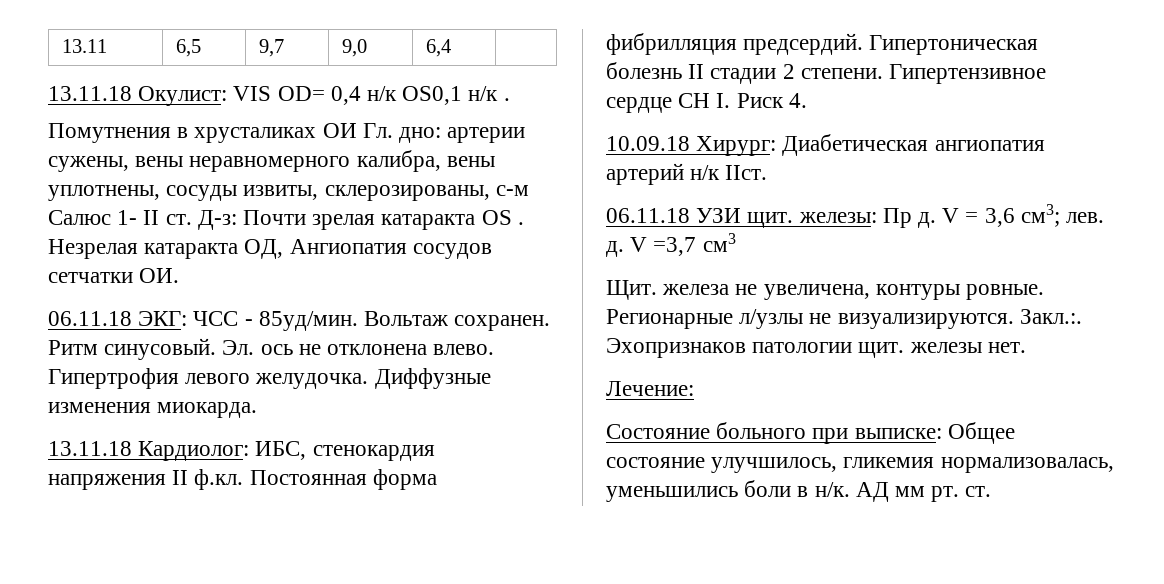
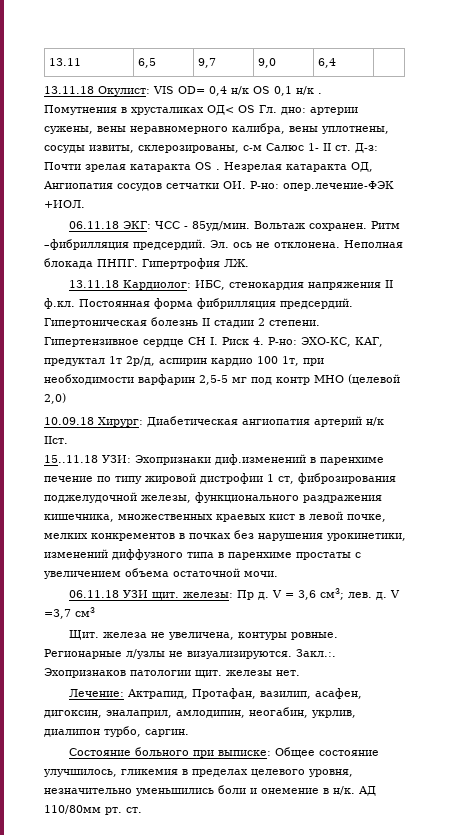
[402,86,463,105] OS0,1 -> [253,86,292,96] OS 0,1
[322,123,357,138] ОИ -> [207,105,255,115] ОД< OS
(180, 275) none -> [250,181,394,191] [44,200,85,208] Р-но: опер.лечение-ФЭК +ИОЛ.
[104,338,217,360] синусовый. -> [44,239,206,250] –фибрилляция предсердий.
[327,344,495,355] [48,368,491,389] [48,402,258,418] отклонена влево. Гипертрофия левого желудочка. Диффузные изменения миокарда. -> [274,240,403,248] [44,258,249,269] отклонена. Неполная блокада ПНПГ. Гипертрофия ЛЖ.
(807, 100) none -> [268,337,383,347] [44,356,324,366] [44,374,400,385] [44,393,66,404] Р-но: ЭХО-КС, КАГ, предуктал 1т 2р/д, аспирин кардио 100 1т, при необходимости варфарин 2,5-5 мг под контр МНО (целевой 2,0)
(768, 172) none -> [44,454,384,465] [44,473,396,484] [44,492,382,503] [44,511,386,522] [44,530,406,541] [44,549,361,560] [44,568,278,579] // 15..11.18 УЗИ: Эхопризнаки диф.изменений в паренхиме печение по типу жировой дистрофии 1 ст, фиброзирования поджелудочной железы, функционального раздражения кишечника, множественных краевых кист в левой почке, мелких конкрементов в почках без нарушения урокинетики, изменений диффузного типа в паренхиме простаты с увеличением объема остаточной мочи.
(694, 388) none -> [128,688,363,699] [44,707,356,718] [44,726,189,737] Актрапид, Протафан, вазилип, асафен, дигоксин, эналаприл, амлодипин, неогабин, укрлив, диалипон турбо, саргин.
[940,457,1114,473] [606,480,792,502] нормализовалась, уменьшились боли -> [182,769,353,777] [44,785,319,796] в пределах целевого уровня, незначительно уменьшились боли и онемение
[895,486,926,497] мм -> [44,805,101,814] 110/80мм

